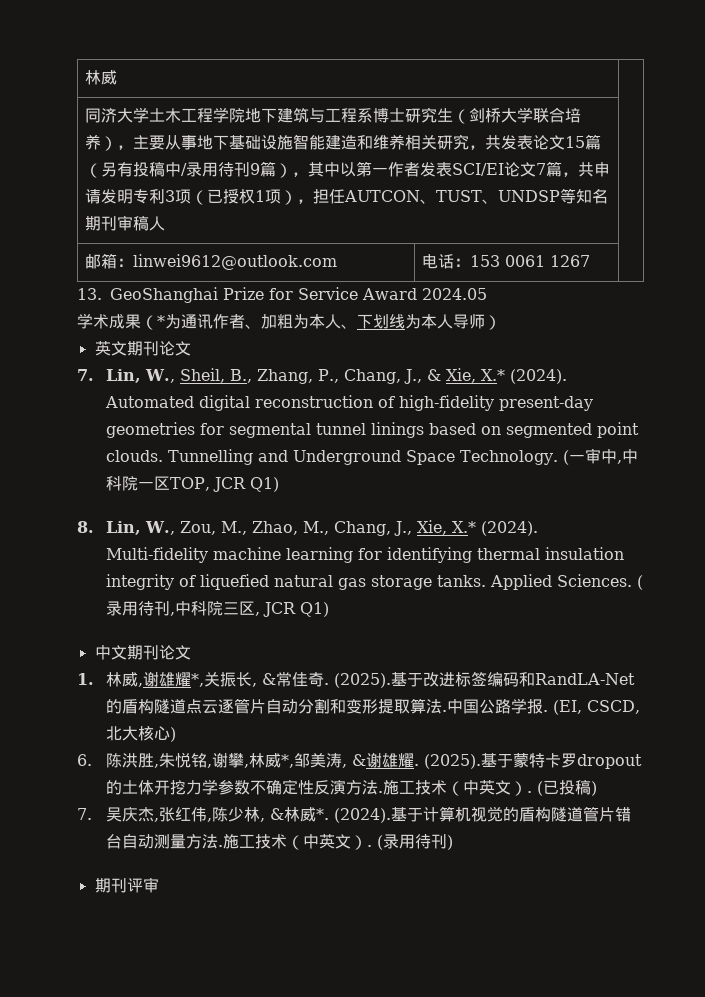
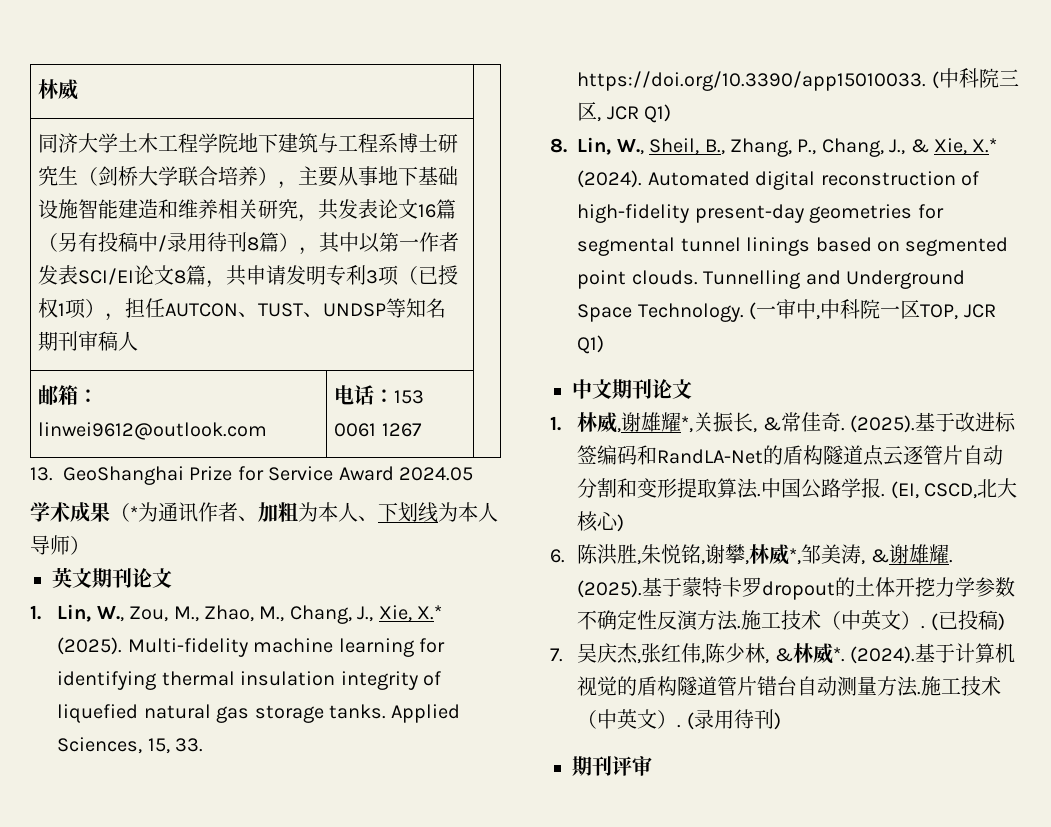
[565,136,586,148] 15 -> [418,204,437,218] 16
[250,163,261,175] 9 -> [247,237,260,251] 8
[536,163,547,175] 7 -> [174,270,187,284] 8
[77,369,176,383] 7. Lin, W., -> [30,604,442,624] [57,637,445,657] [57,671,441,690] [57,704,461,723] [57,737,204,754] [577,68,1019,91] [577,102,672,123] [550,137,644,155] 1. Lin, W., Zou, M., Zhao, M., Chang, J., Xie, X.* (2025). Multi-fidelity machine learning for identifying thermal insulation integrity of liquefied natural gas storage tanks. Applied Sciences, 15, 33. https://doi.org/10.3390/app15010033. (中科院三区, JCR Q1) // 8. Lin, W.,
[77,520,539,536] [106,547,625,563] [106,574,644,590] [106,601,330,617] // 8. Lin, W., Zou, M., Zhao, M., Chang, J., Xie, X.* (2024). Multi-fidelity machine learning for identifying thermal insulation integrity of liquefied natural gas storage tanks. Applied Sciences. (录用待刊,中科院三区, JCR Q1) -> (605, 344) none

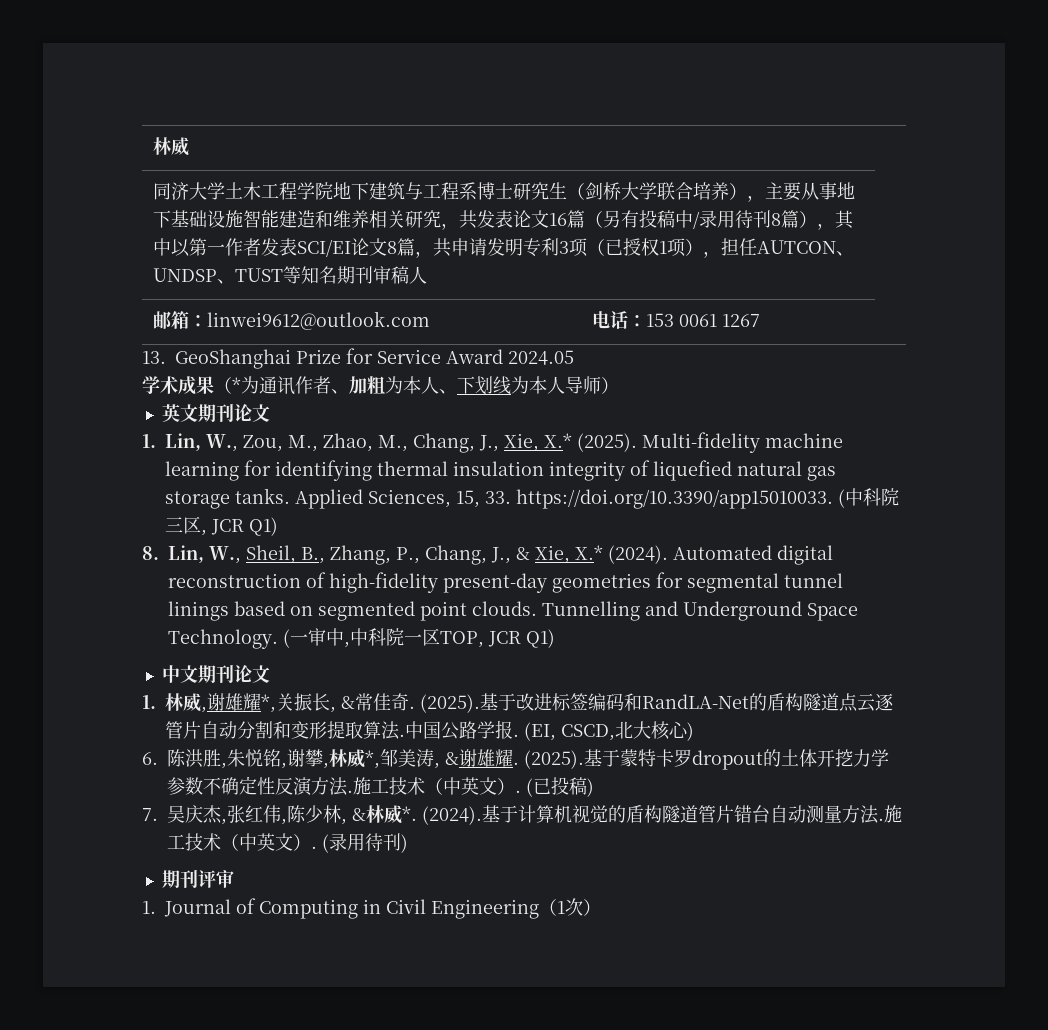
[258,303,387,317] TUST、UNDSP -> [152,268,283,284] UNDSP、TUST
(652, 766) none -> [142,898,602,919] // 1. Journal of Computing in Civil Engineering（1次）

